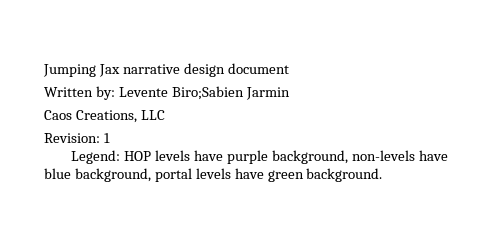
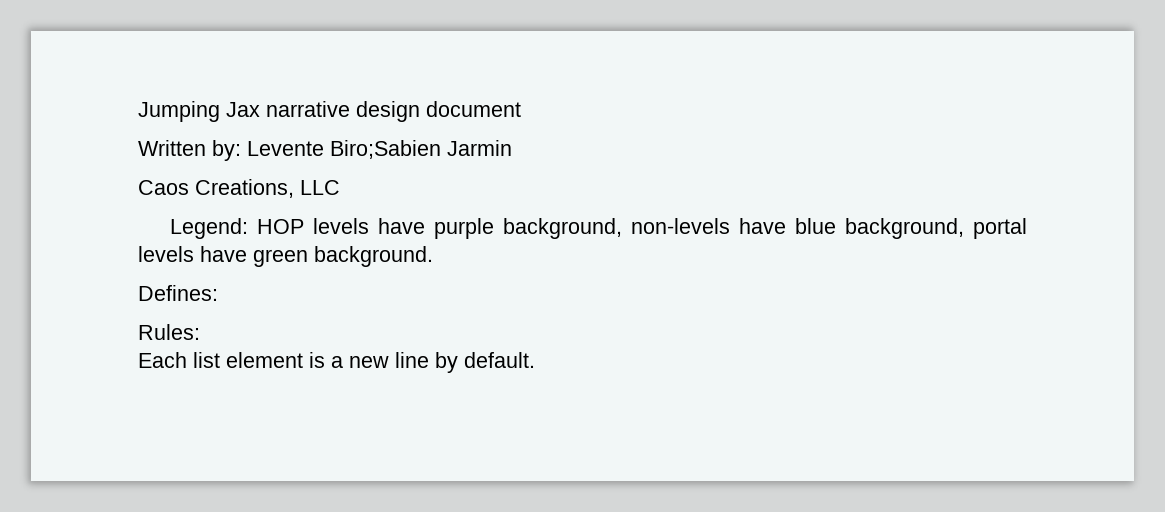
[44,133,110,143] // Revision: 1 -> (340, 187) none
(383, 175) none -> [138,285,218,301] [138,324,200,340] [138,352,535,373] // Defines: // Rules: // Each list element is a new line by default.

